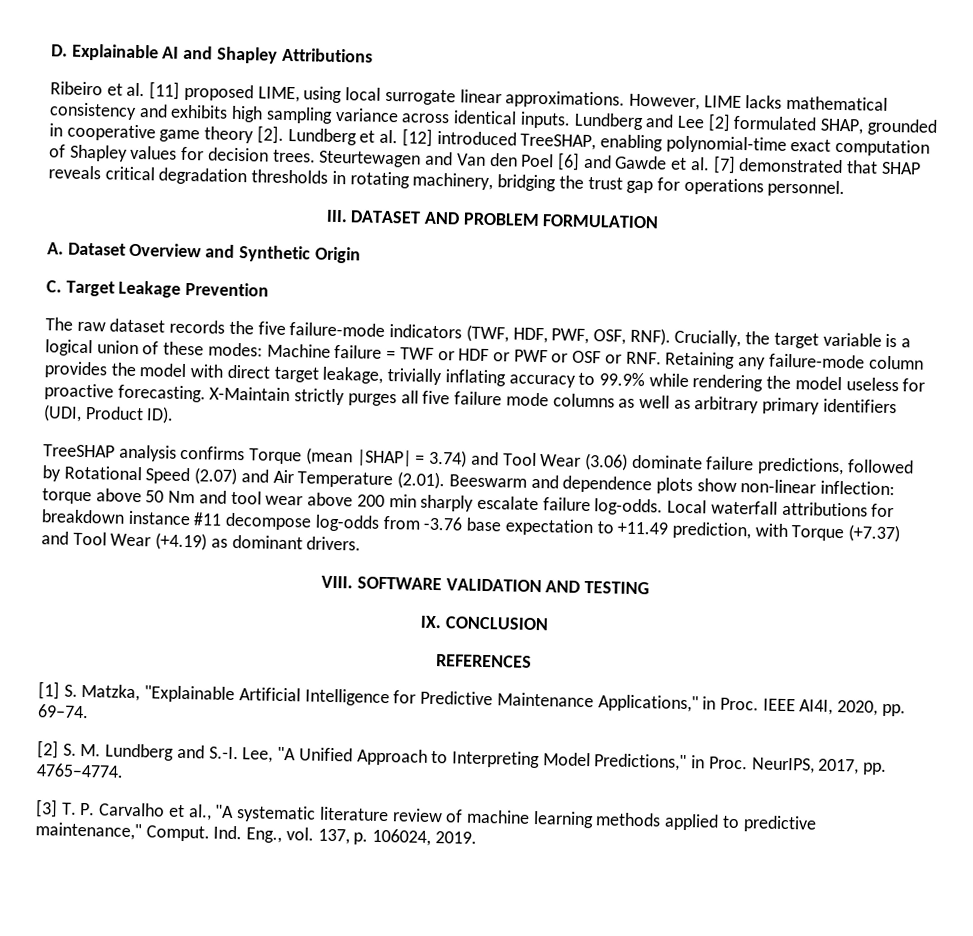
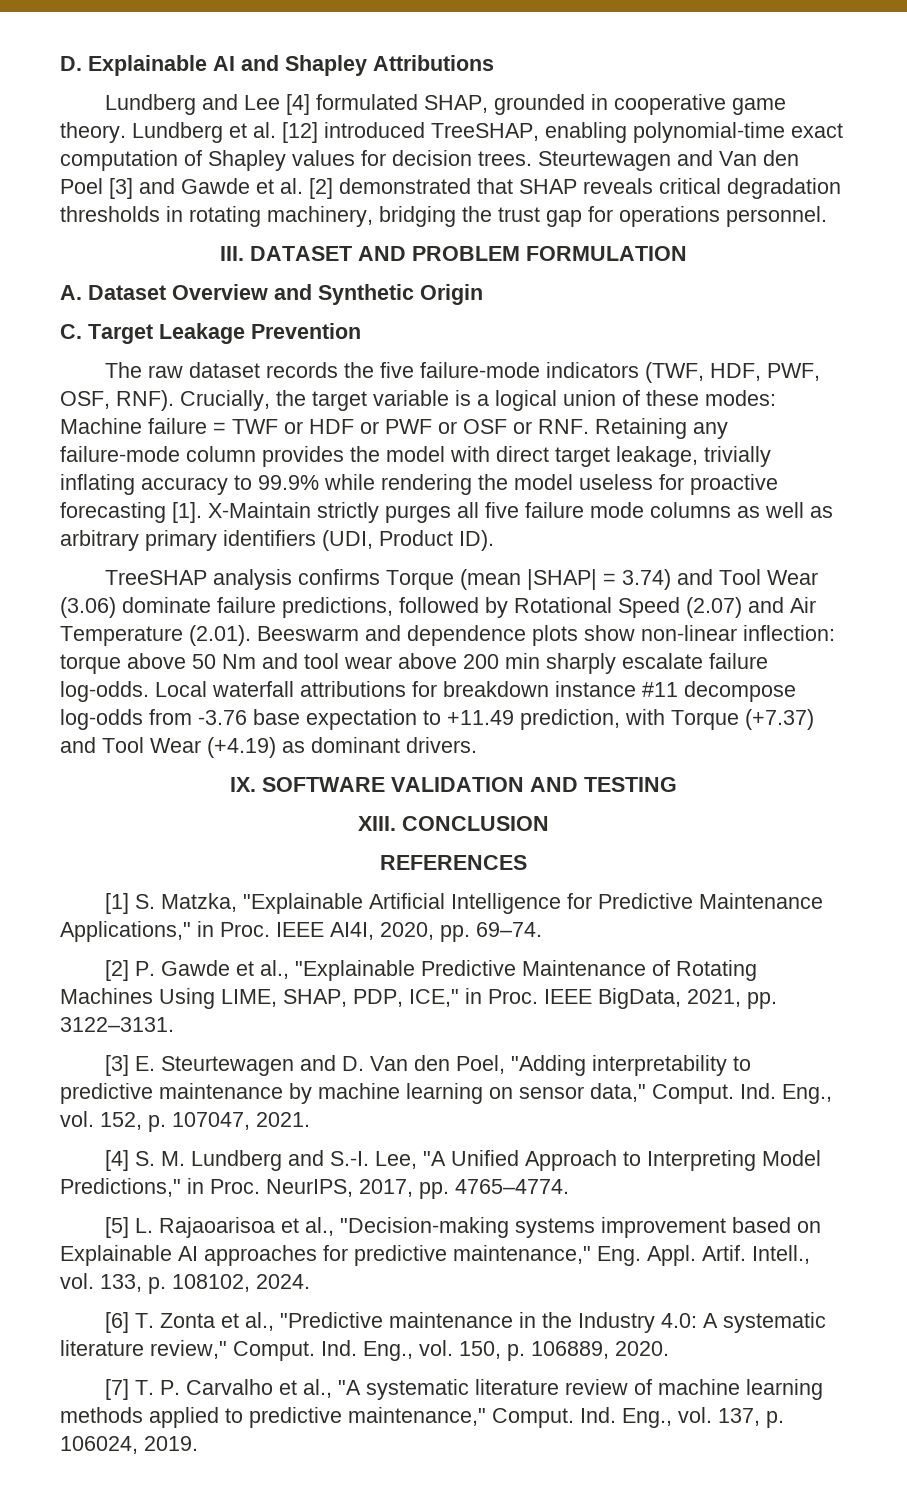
[50,81,889,111] [49,102,571,129] Ribeiro et al. [11] proposed LIME, using local surrogate linear approximations. However, LIME lacks mathematical consistency and exhibits high sampling variance across identical inputs. -> (494, 63) none
[707,113,731,132] [2] -> [286,94,311,115] [4]
[204,125,284,144] theory [2]. -> [60,122,126,143] theory.
[556,152,580,171] [6] -> [109,178,133,199] [3]
[712,155,736,174] [7] -> [309,178,333,199] [2]
[117,384,206,403] forecasting. -> [60,502,202,523] forecasting [1].
[321,575,354,589] VIII. -> [230,777,256,792] IX.
[420,615,443,629] IX. -> [358,816,396,831] XIII.
(59, 749) none -> [135,960,758,981] [60,988,777,1009] [60,1017,174,1032] [105,1055,752,1076] [60,1083,832,1104] [60,1111,310,1132] [105,1150,130,1171] P. Gawde et al., "Explainable Predictive Maintenance of Rotating Machines Using LIME, SHAP, PDP, ICE," in Proc. IEEE BigData, 2021, pp. 3122–3131. // [3] E. Steurtewagen and D. Van den Poel, "Adding interpretability to predictive maintenance by machine learning on sensor data," Comput. Ind. Eng., vol. 152, p. 107047, 2021. // [4]
[35,799,58,818] [3] -> [105,1217,822,1238] [60,1245,810,1266] [60,1273,310,1294] [105,1312,827,1333] [60,1340,669,1361] [105,1379,130,1400] [5] L. Rajaoarisoa et al., "Decision-making systems improvement based on Explainable AI approaches for predictive maintenance," Eng. Appl. Artif. Intell., vol. 133, p. 108102, 2024. // [6] T. Zonta et al., "Predictive maintenance in the Industry 4.0: A systematic literature review," Comput. Ind. Eng., vol. 150, p. 106889, 2020. // [7]

